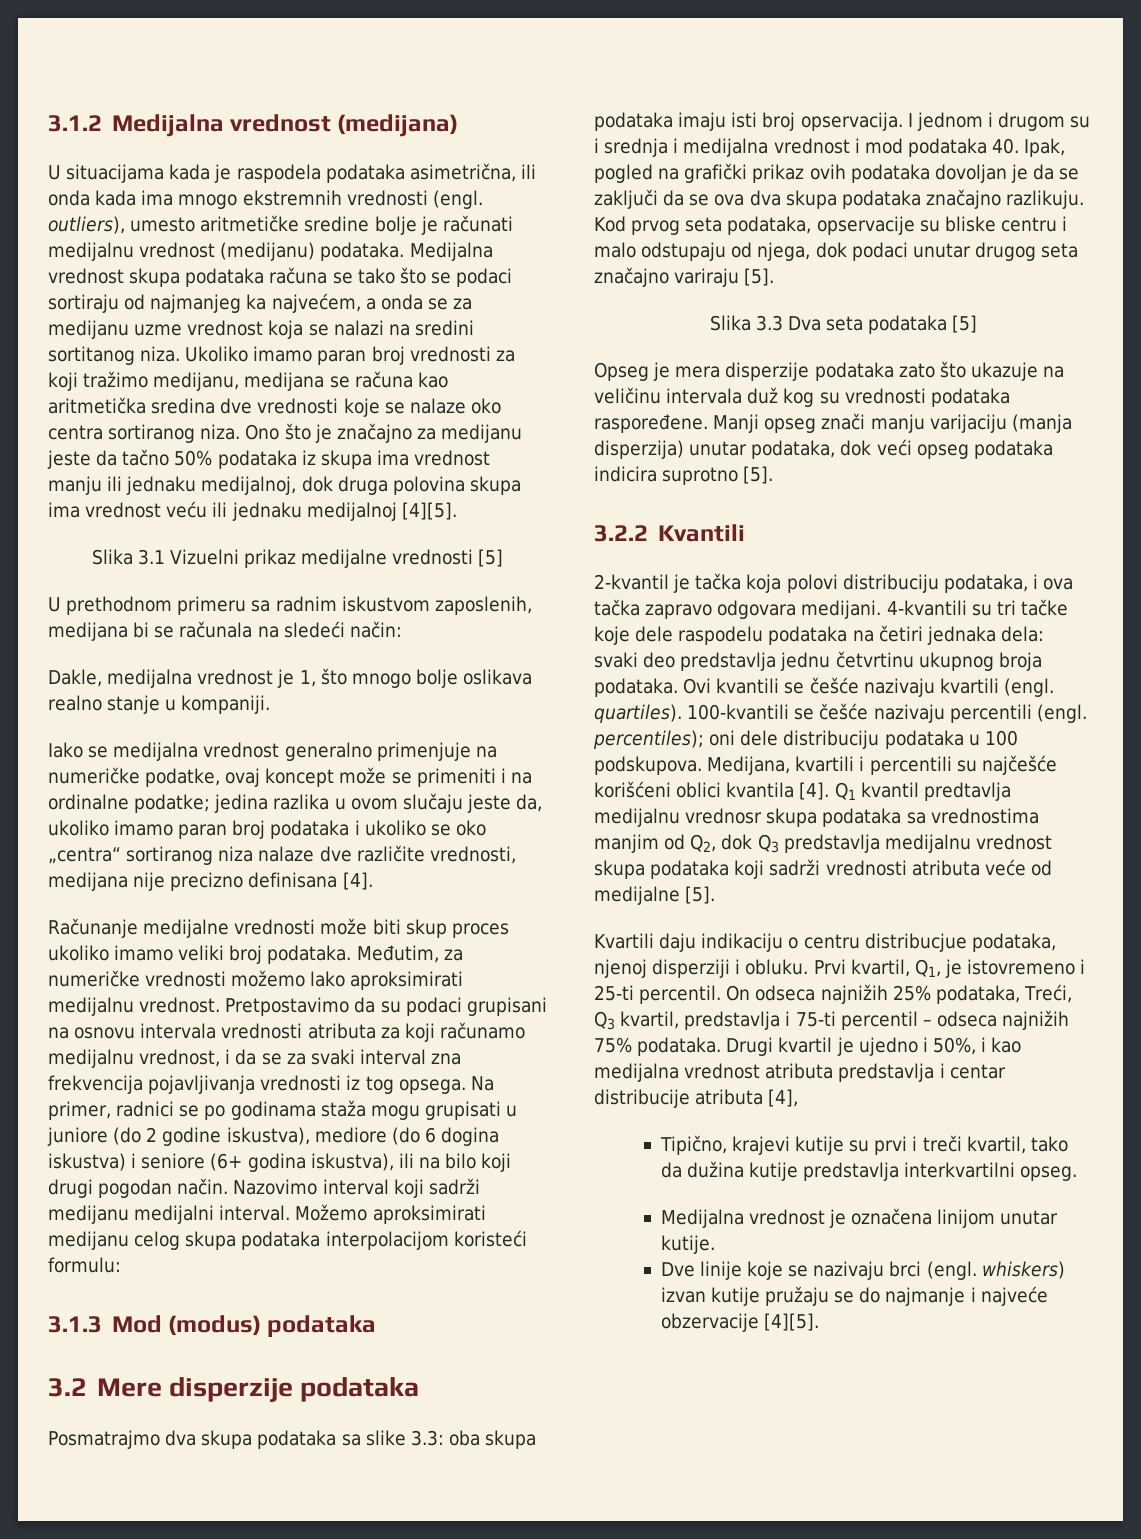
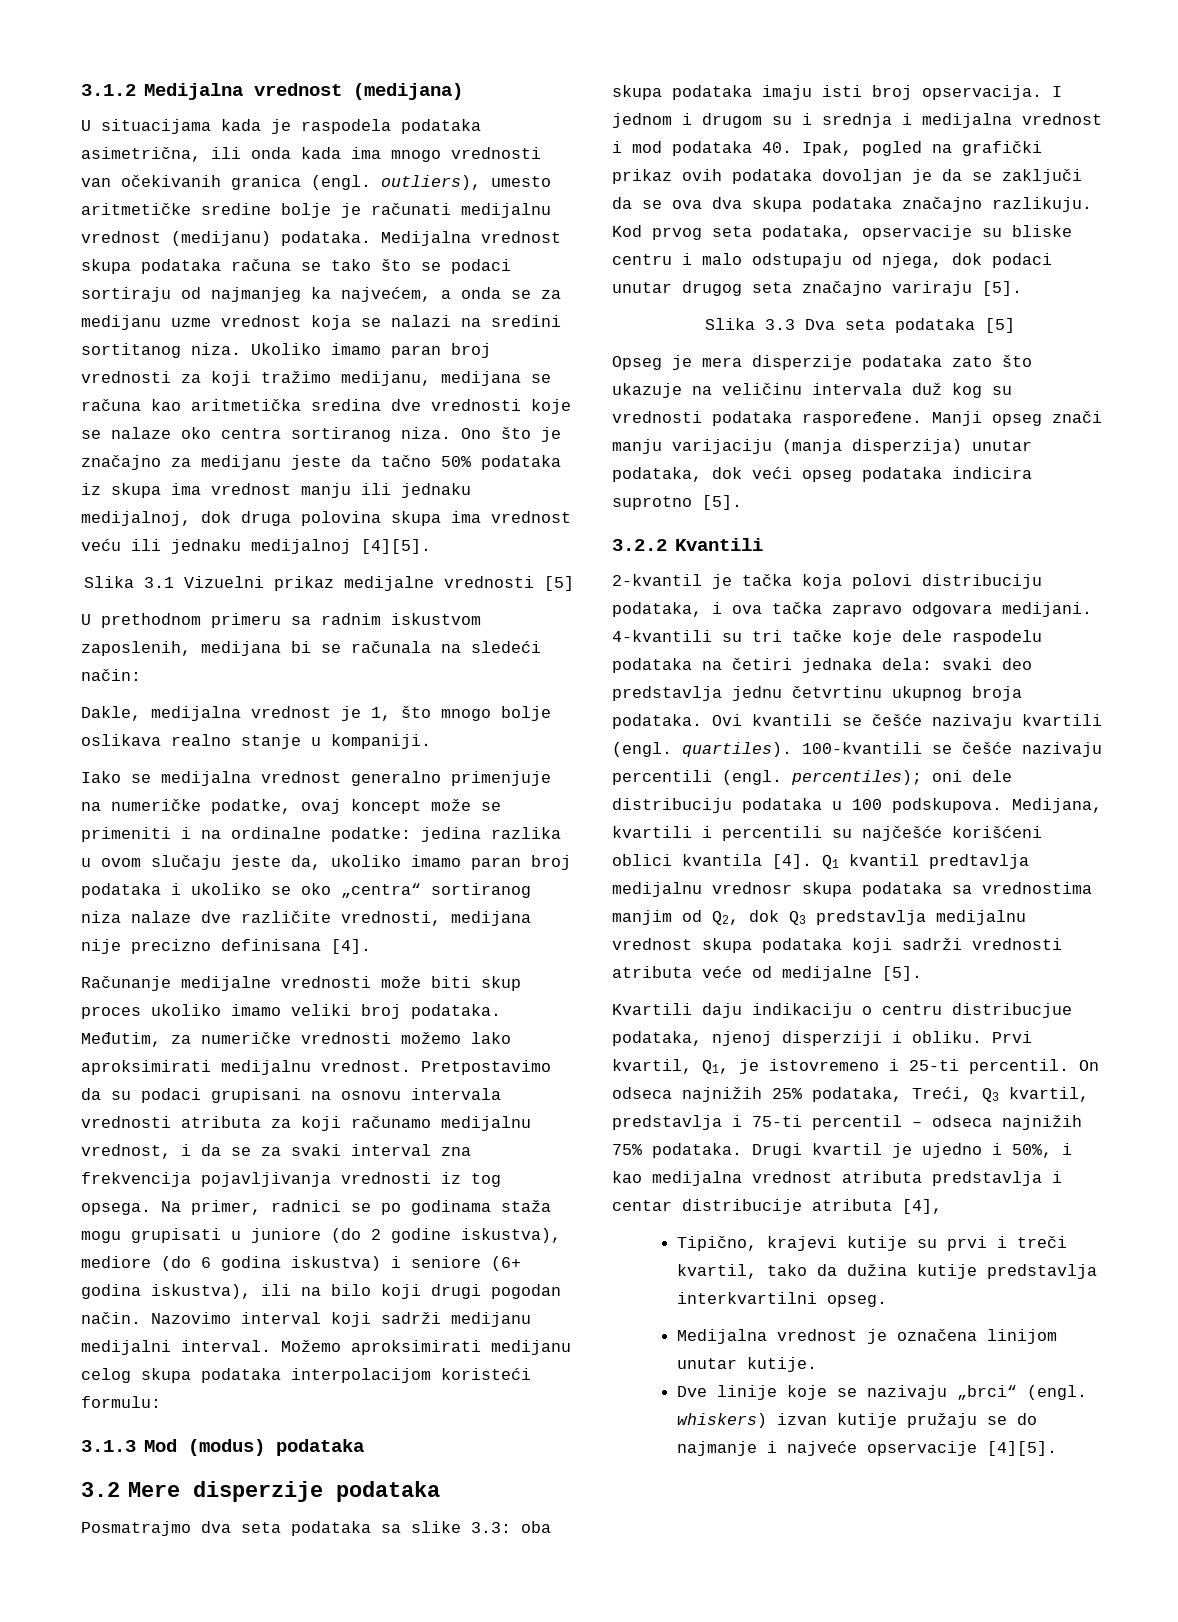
[242,190,428,206] ekstremnih vrednosti -> [451,147,541,159] [81,175,301,190] vrednosti van očekivanih granica
[134,794,211,813] podatke; -> [331,827,411,842] podatke:
[441,1127,500,1146] dogina -> [221,1256,281,1271] godina
[201,1430,253,1449] skupa -> [241,1522,281,1533] seta
[745,959,809,975] obluku. -> [912,1031,982,1043] obliku.
[889,1261,922,1277] brci -> [956,1385,1017,1400] „brci“
[660,1313,759,1332] obzervacije -> [866,1441,977,1456] opservacije

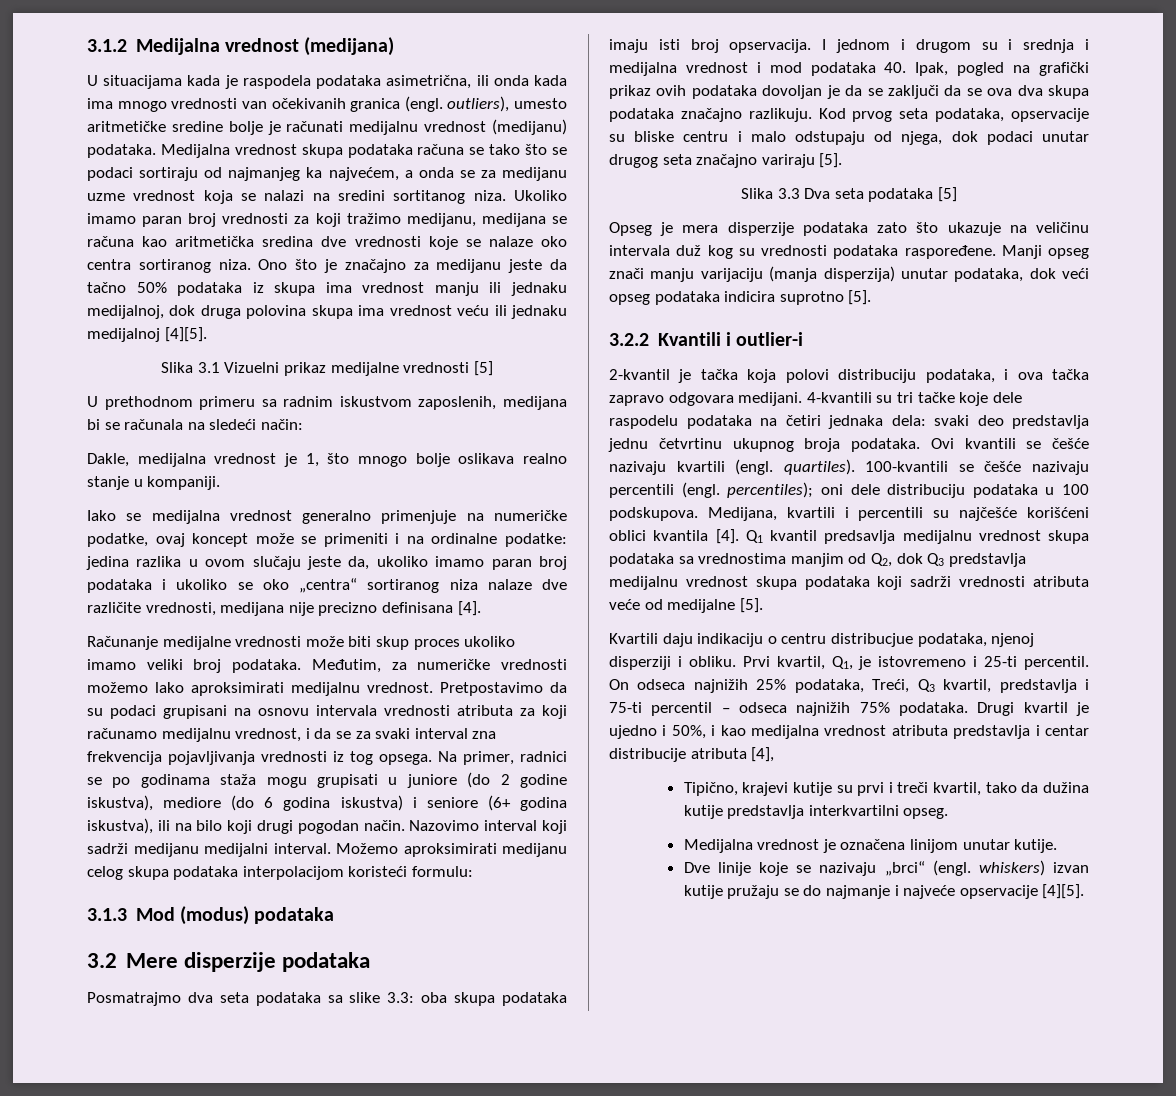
(764, 544) none -> [725,332,804,346] i outlier-i
[929,854,1029,869] [612,882,792,897] predtavlja medijalnu vrednosr -> [824,530,1041,544] predsavlja medijalnu vrednost

